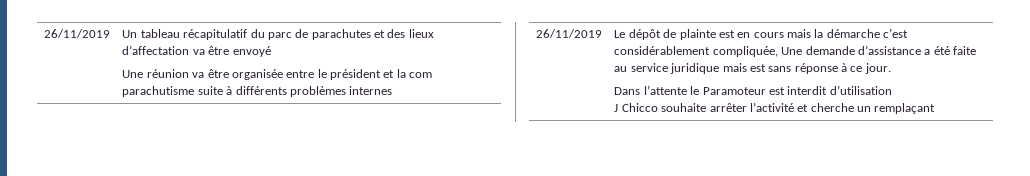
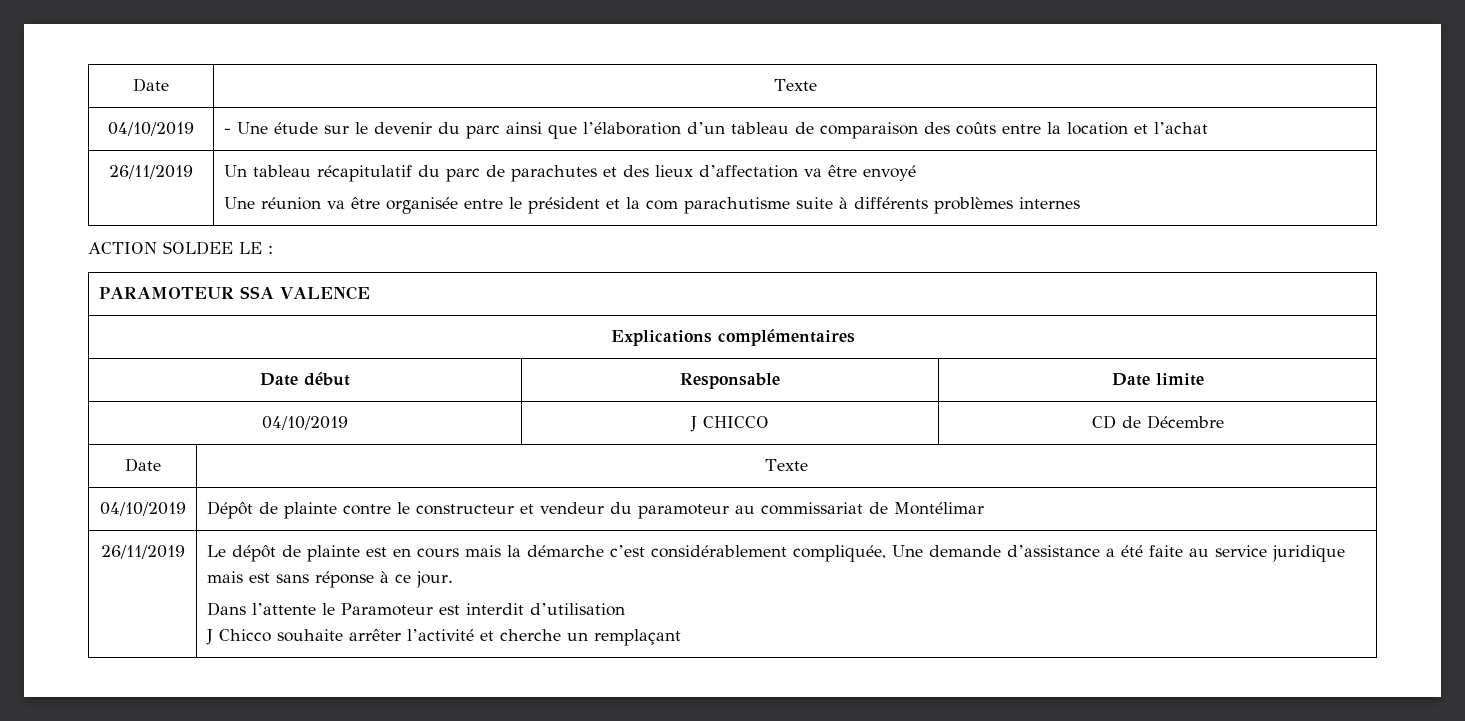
(44, 33) none -> [133,78,169,92] [773,79,817,91] [108,122,194,136] [223,122,1208,139] Date | Texte // 04/10/2019 | - Une étude sur le devenir du parc ainsi que l’élaboration d’un tableau de comparaison des coûts entre la location et l’achat //
(393, 90) none -> [88,241,273,255] [98,286,370,300] [610,329,855,346] [260,372,350,386] [680,373,780,389] [1111,373,1204,386] [262,416,348,430] [690,416,769,432] [1091,415,1224,429] [124,458,161,472] [765,459,809,471] [99,502,186,516] [206,501,984,519] // ACTION SOLDEE LE : // PARAMOTEUR SSA VALENCE // Explications complémentaires // Date début | Responsable | Date limite // 04/10/2019 | J CHICCO | CD de Décembre // Date | Texte // 04/10/2019 | Dépôt de plainte contre le constructeur et vendeur du paramoteur au commissariat de Montélimar

